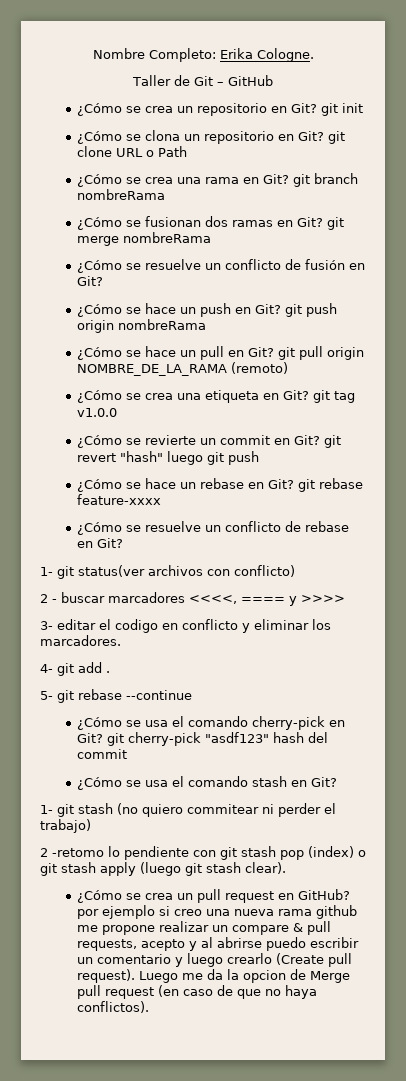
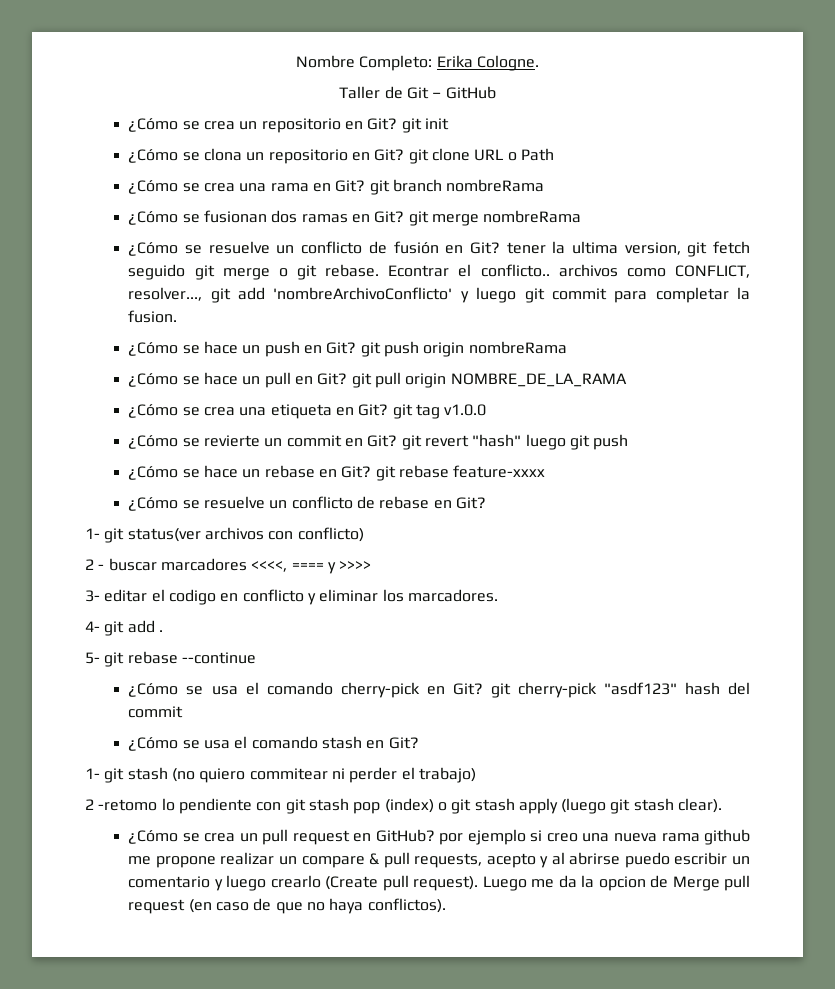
(104, 281) none -> [506,241,750,257] [128,264,750,280] [128,287,750,303] [128,310,178,323] tener la ultima version, git fetch seguido git merge o git rebase. Econtrar el conflicto.. archivos como CONFLICT, resolver..., git add 'nombreArchivoConflicto' y luego git commit para completar la fusion.
[231,362,289,374] (remoto) -> (627, 380) none

